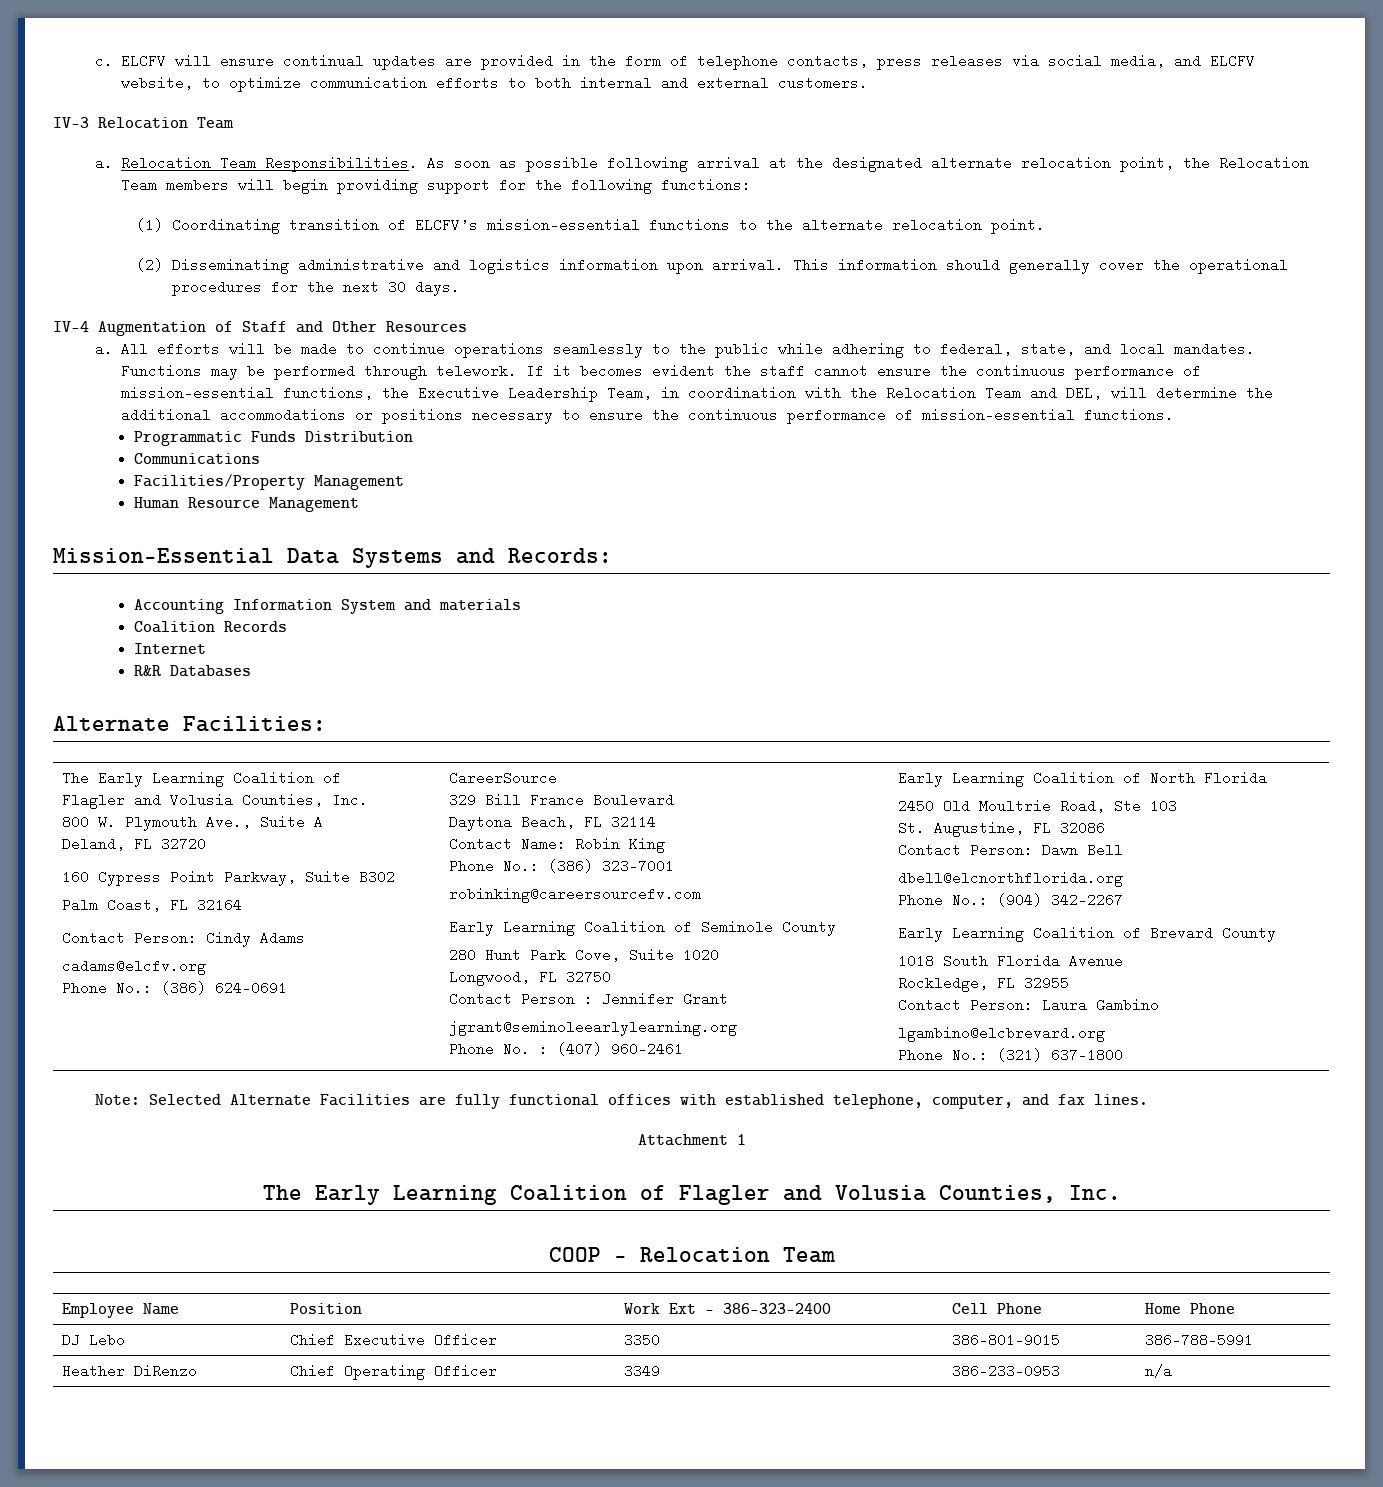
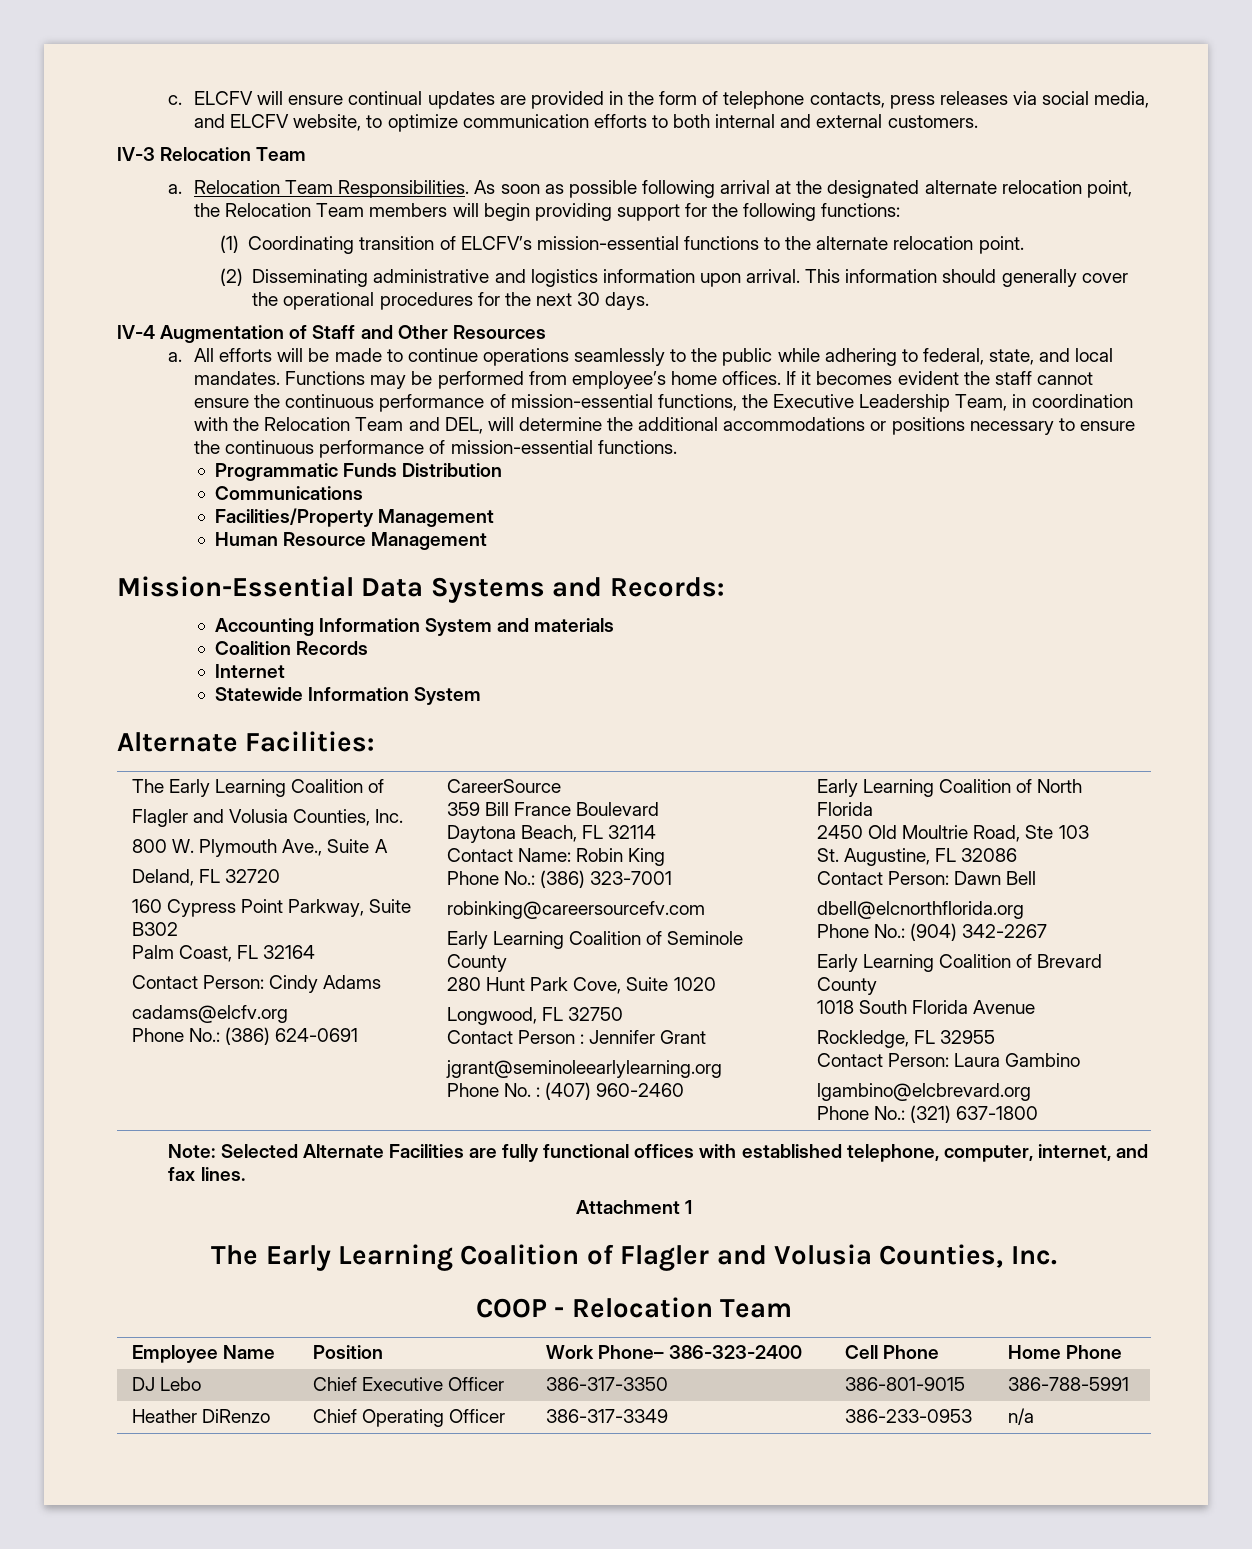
[364,364,518,380] through telework. -> [528,371,782,389] from employee’s home offices.
[134,665,252,677] R&R Databases -> [214,687,482,705] Statewide Information System
[449,793,477,807] 329 -> [446,802,480,816] 359
[611,1042,684,1056] 960-2461 -> [596,1083,685,1097] 960-2460
(1013, 1102) none -> [1037,1144,1111,1161] internet,
[669,1303,715,1314] Ext – -> [598,1345,665,1359] Phone–
[624,1333,661,1347] 3350 -> [545,1377,668,1391] 386-317-3350
[624,1364,661,1378] 3349 -> [545,1409,668,1423] 386-317-3349

